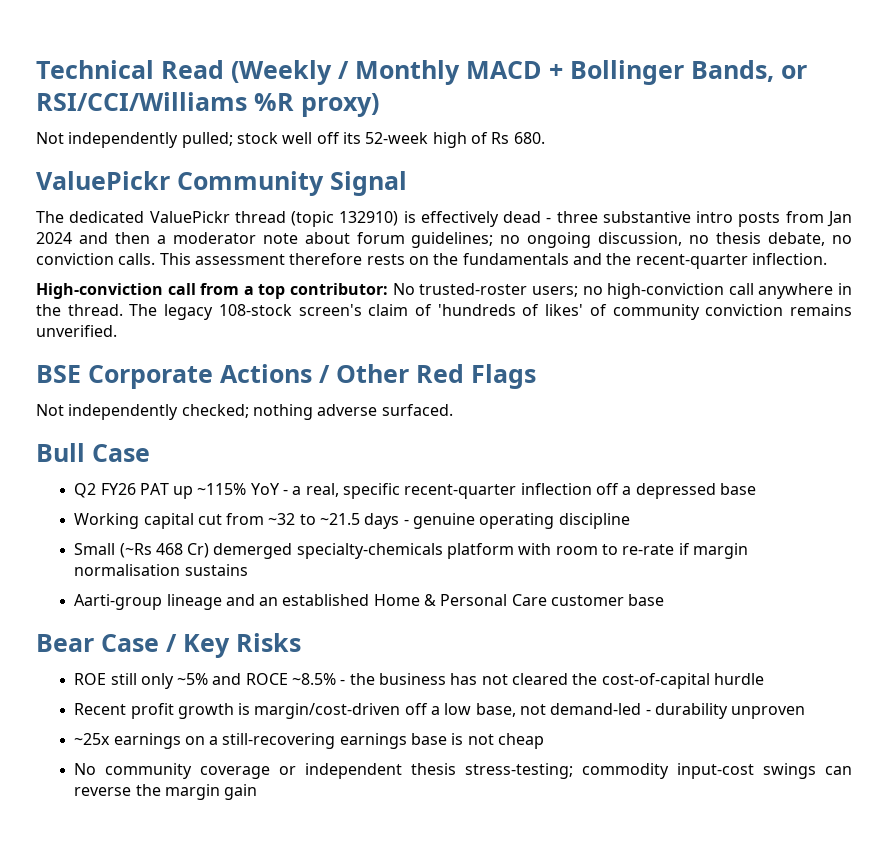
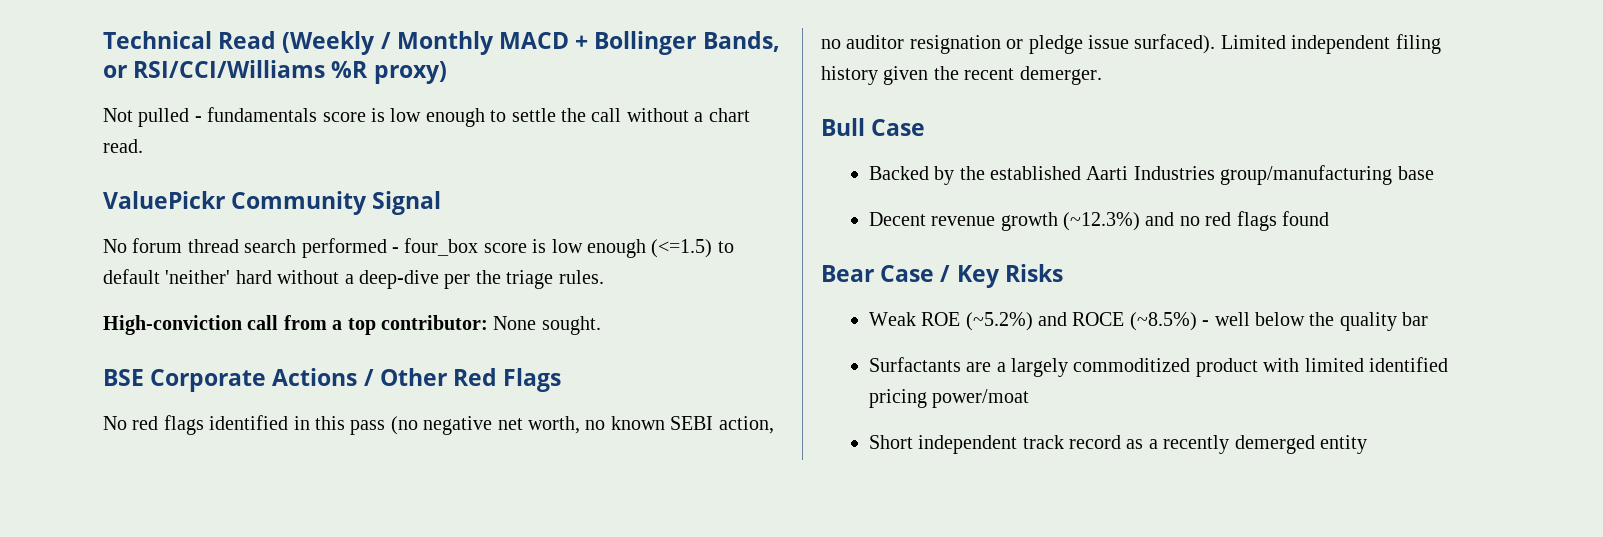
[68,132,545,148] [36,171,407,196] [36,211,852,227] [36,232,853,248] [36,253,827,269] independently pulled; stock well off its 52-week high of Rs 680. // ValuePickr Community Signal // The dedicated ValuePickr thread (topic 132910) is effectively dead - three substantive intro posts from Jan 2024 and then a moderator note about forum guidelines; no ongoing discussion, no thesis debate, no conviction calls. This assessment therefore rests on the fundamentals and the recent-quarter inflection. -> [138,107,750,127] [103,139,143,153] [103,191,442,215] [103,238,734,258] [103,269,604,289] pulled - fundamentals score is low enough to settle the call without a chart read. // ValuePickr Community Signal // No forum thread search performed - four_box score is low enough (<=1.5) to default 'neither' hard without a deep-dive per the triage rules.
[392,283,853,299] [36,304,852,320] [36,325,117,337] No trusted-roster users; no high-conviction call anywhere in the thread. The legacy 108-stock screen's claim of 'hundreds of likes' of community conviction remains unverified. -> [493,316,601,335] None sought.
[36,404,453,420] [36,443,150,462] [74,483,757,499] [74,513,630,529] [74,543,749,559] [74,564,248,576] [74,594,665,610] Not independently checked; nothing adverse surfaced. // Bull Case // Q2 FY26 PAT up ~115% YoY - a real, specific recent-quarter inflection off a depressed base // Working capital cut from ~32 to ~21.5 days - genuine operating discipline // Small (~Rs 468 Cr) demerged specialty-chemicals platform with room to re-rate if margin normalisation sustains // Aarti-group lineage and an established Home & Personal Care customer base -> [103,415,774,435] [821,34,1441,54] [821,66,1102,85] [821,118,926,136] [868,165,1434,185] [868,211,1329,231] No red flags identified in this pass (no negative net worth, no known SEBI action, no auditor resignation or pledge issue surfaced). Limited independent filing history given the recent demerger. // Bull Case // Backed by the established Aarti Industries group/manufacturing base // Decent revenue growth (~12.3%) and no red flags found
[74,673,765,689] [74,703,806,719] [74,733,545,749] [74,763,852,779] [74,784,258,800] ROE still only ~5% and ROCE ~8.5% - the business has not cleared the cost-of-capital hurdle // Recent profit growth is margin/cost-driven off a low base, not demand-led - durability unproven // ~25x earnings on a still-recovering earnings base is not cheap // No community coverage or independent thesis stress-testing; commodity input-cost swings can reverse the margin gain -> [868,312,1429,331] [868,357,1448,377] [868,389,1030,408] [868,435,1367,454] Weak ROE (~5.2%) and ROCE (~8.5%) - well below the quality bar // Surfactants are a largely commoditized product with limited identified pricing power/moat // Short independent track record as a recently demerged entity

